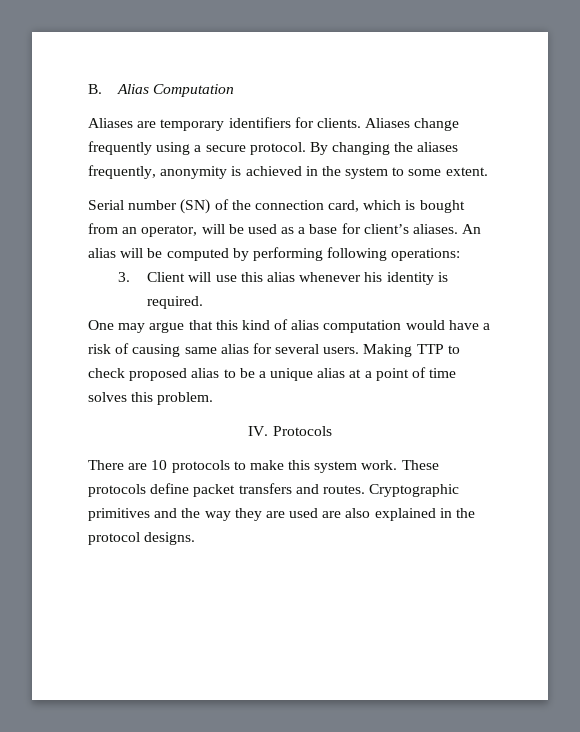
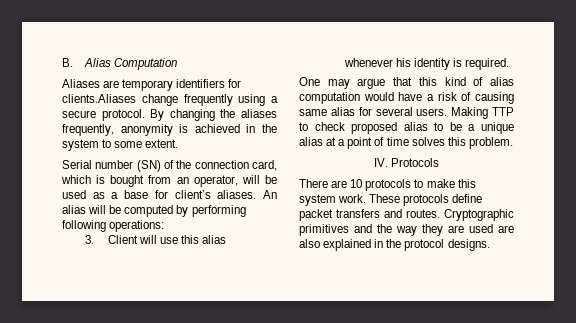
[316,118,411,128] clients. Aliases -> [62,94,136,103] clients.Aliases

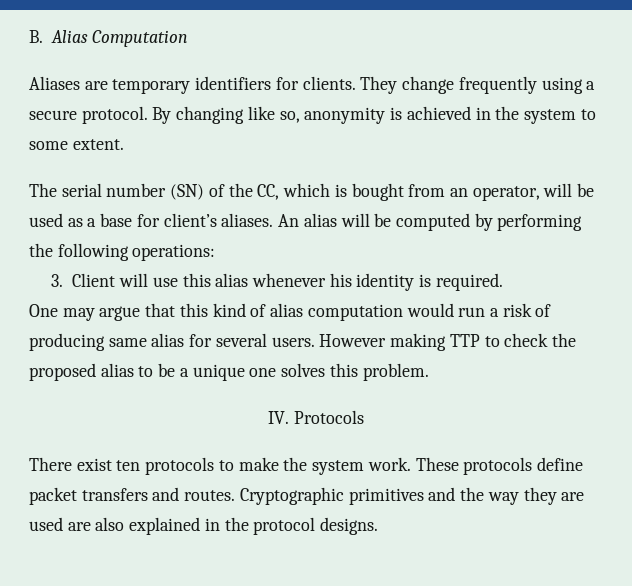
[62,94,136,103] clients.Aliases -> [302,76,398,94] clients. They
[220,109,277,118] [62,124,114,136] the aliases frequently, -> [247,106,300,123] like so,
[62,160,92,169] Serial -> [29,183,102,197] The serial
[194,160,277,171] connection card, -> [257,184,280,200] CC,
(246, 211) none -> [29,243,53,257] the
[398,92,423,101] have -> [458,307,486,317] run
[475,92,514,104] causing -> [29,333,105,351] producing
[451,107,489,119] Making -> [319,333,447,351] However making
(345, 126) none -> [551,333,576,347] the
[299,137,409,149] alias at a point of time -> [249,368,277,377] one
[331,179,363,188] are 10 -> [76,458,141,471] exist ten
[457,179,476,188] this -> [283,457,308,471] the

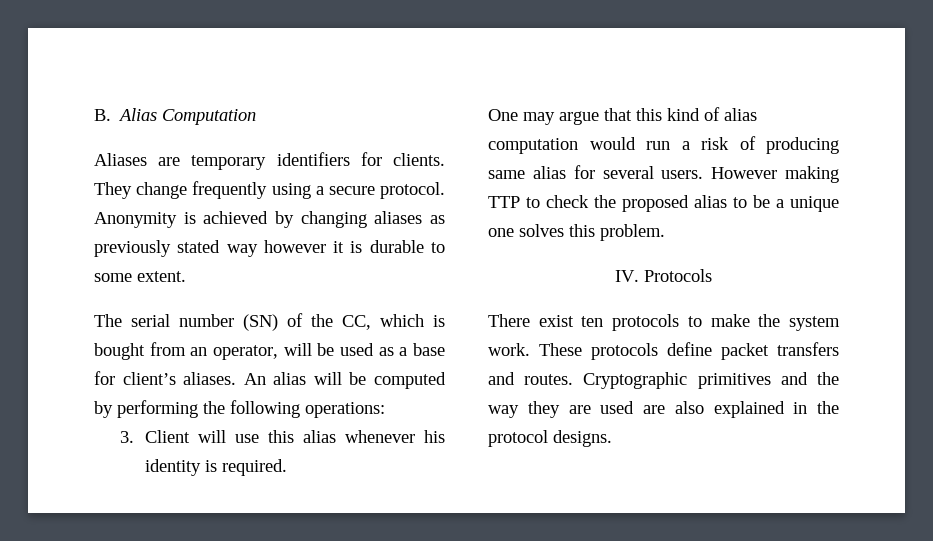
[152,106,576,124] By changing like so, anonymity is achieved in the system -> [94,211,445,228] [94,240,424,257] Anonymity is achieved by changing aliases as previously stated way however it is durable

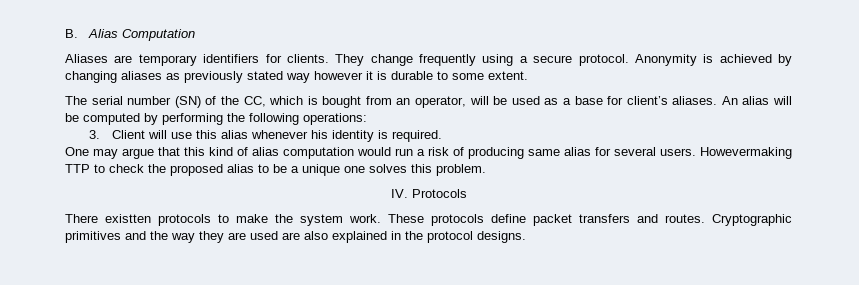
[711,166,839,183] However making -> [700,147,792,159] Howevermaking
[538,315,604,327] exist ten -> [105,214,151,223] existten

